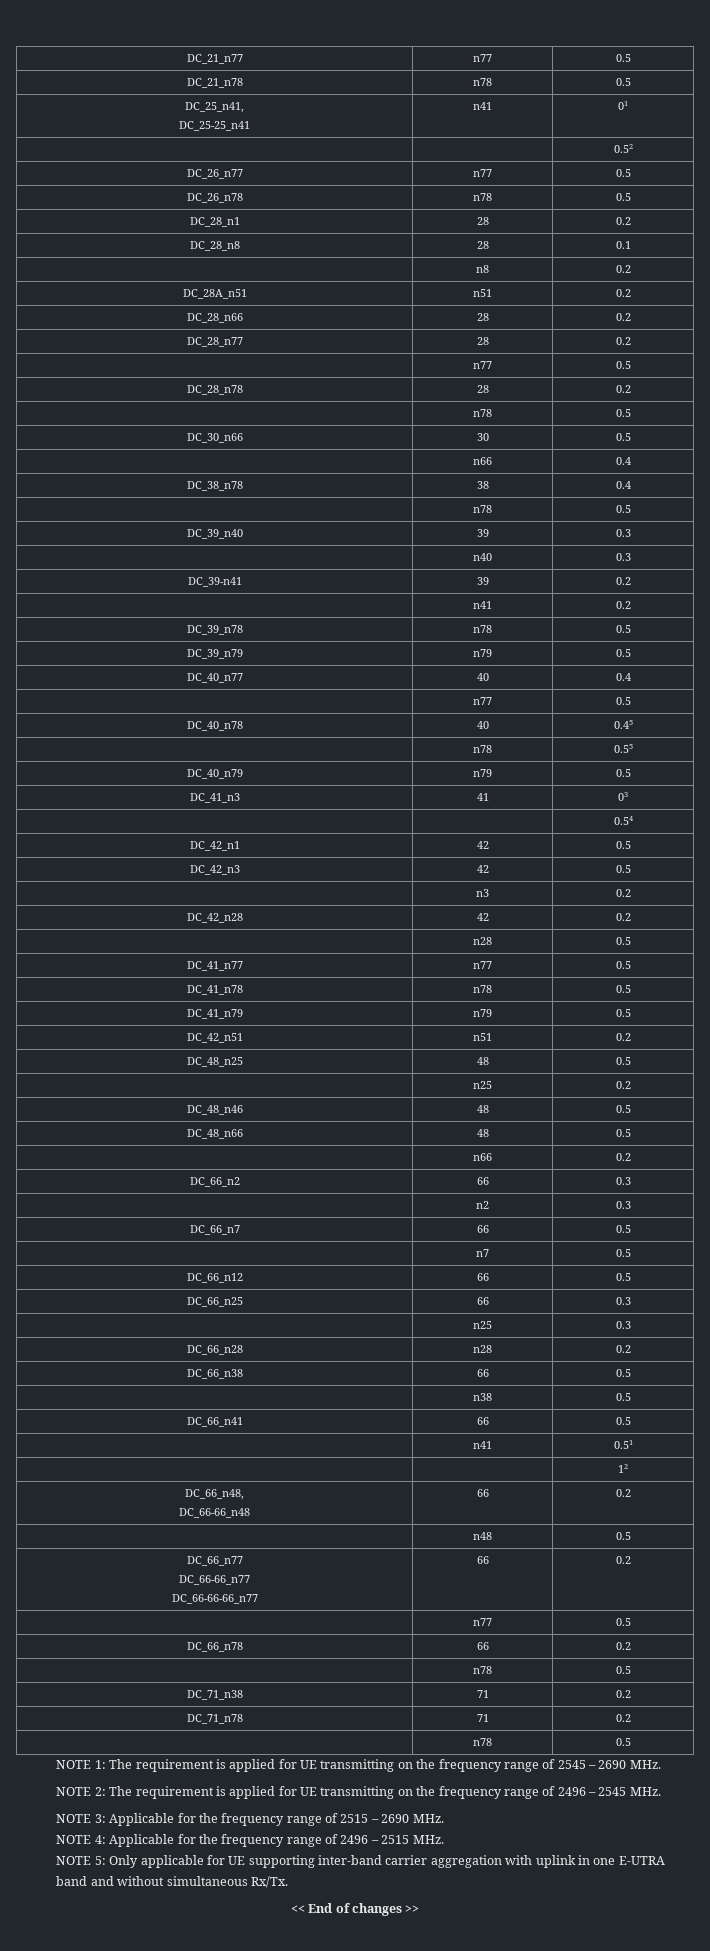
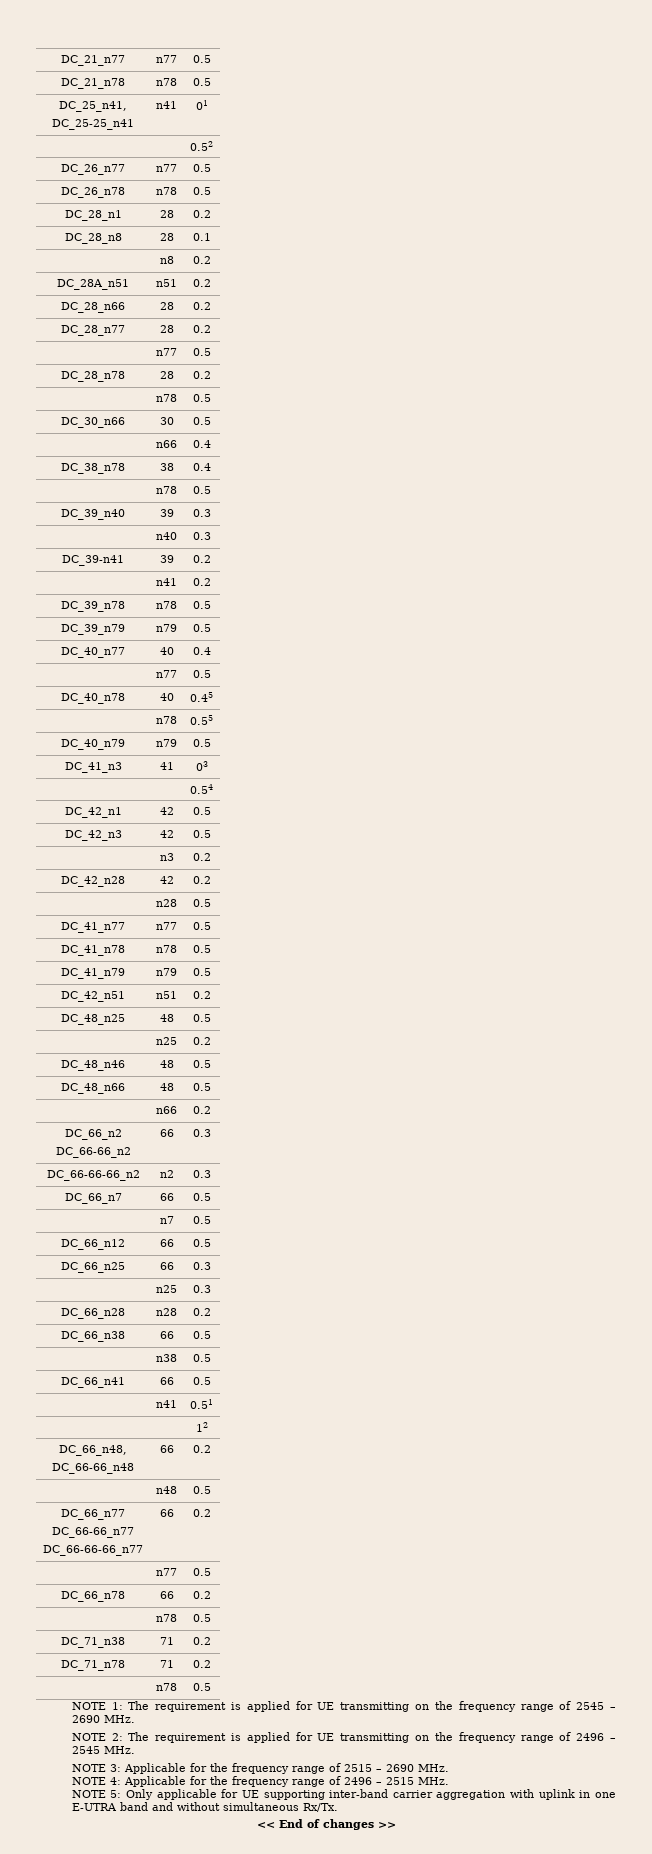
[476,1177,489,1185] [615,1177,631,1185] | 66 | 0.3 // -> [55,1147,131,1158] [159,1129,174,1137] [192,1129,211,1137] [46,1170,140,1181] // DC_66-66_n2 | 66 | 0.3 // DC_66-66-66_n2

